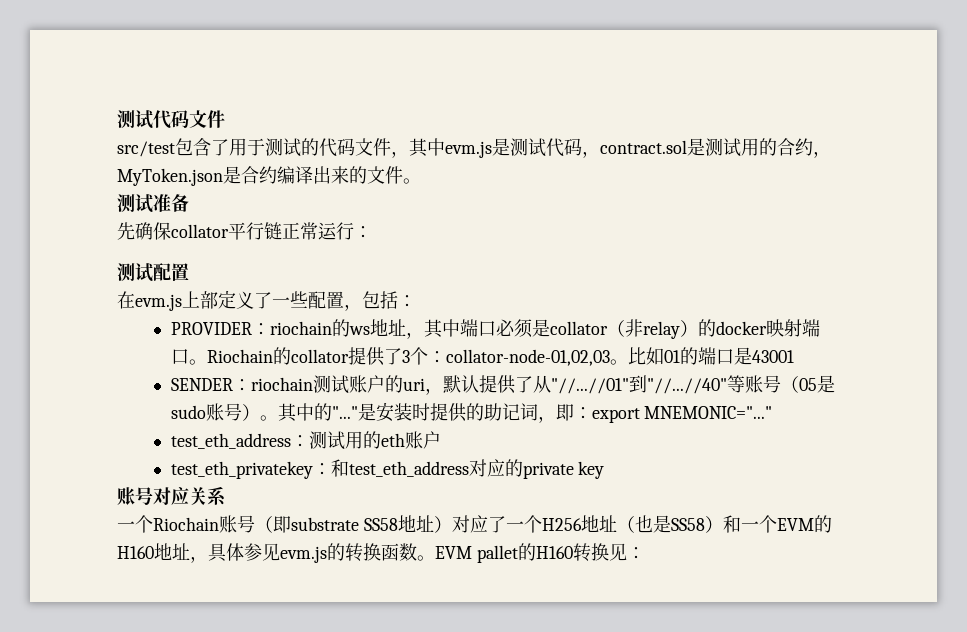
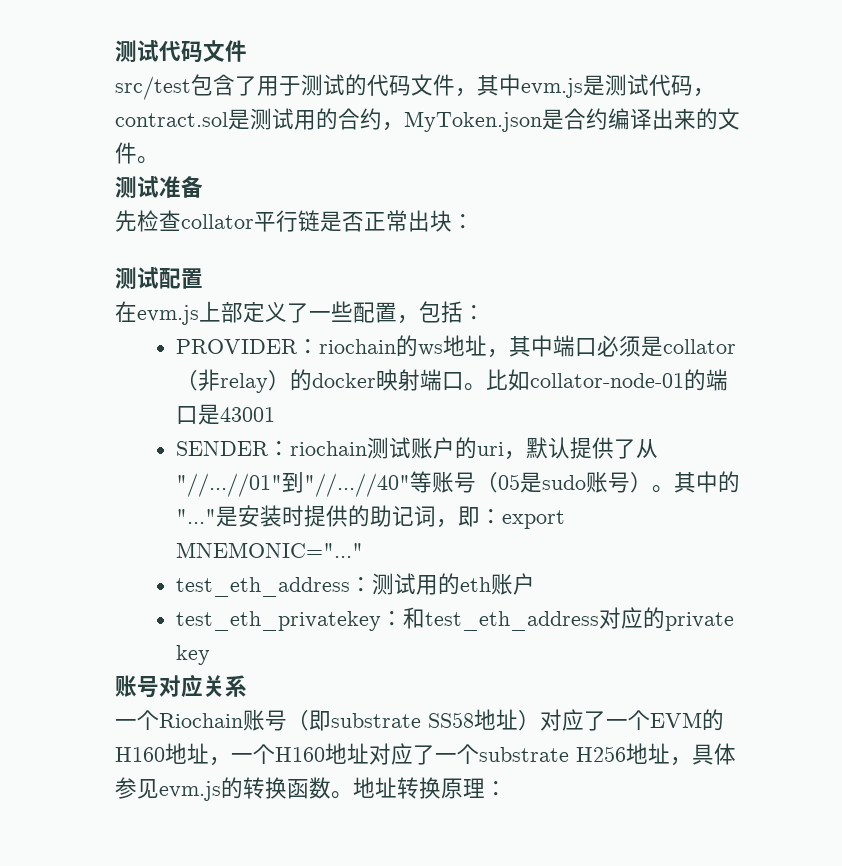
[135,222,171,240] 确保 -> [137,210,181,232] 检查
[282,222,354,240] 正常运行 -> [320,210,452,232] 是否正常出块
[206,347,680,366] Riochain的collator提供了3个：collator-node-01,02,03。比如01 -> [485,369,684,391] 比如collator-node-01
[541,515,832,533] [117,546,154,559] H256地址（也是SS58）和一个EVM的H160 -> [650,709,724,731] [115,743,626,766] EVM的H160地址，一个H160地址对应了一个substrate H256
[435,543,627,563] EVM pallet的H160转换见 -> [353,777,485,799] 地址转换原理

